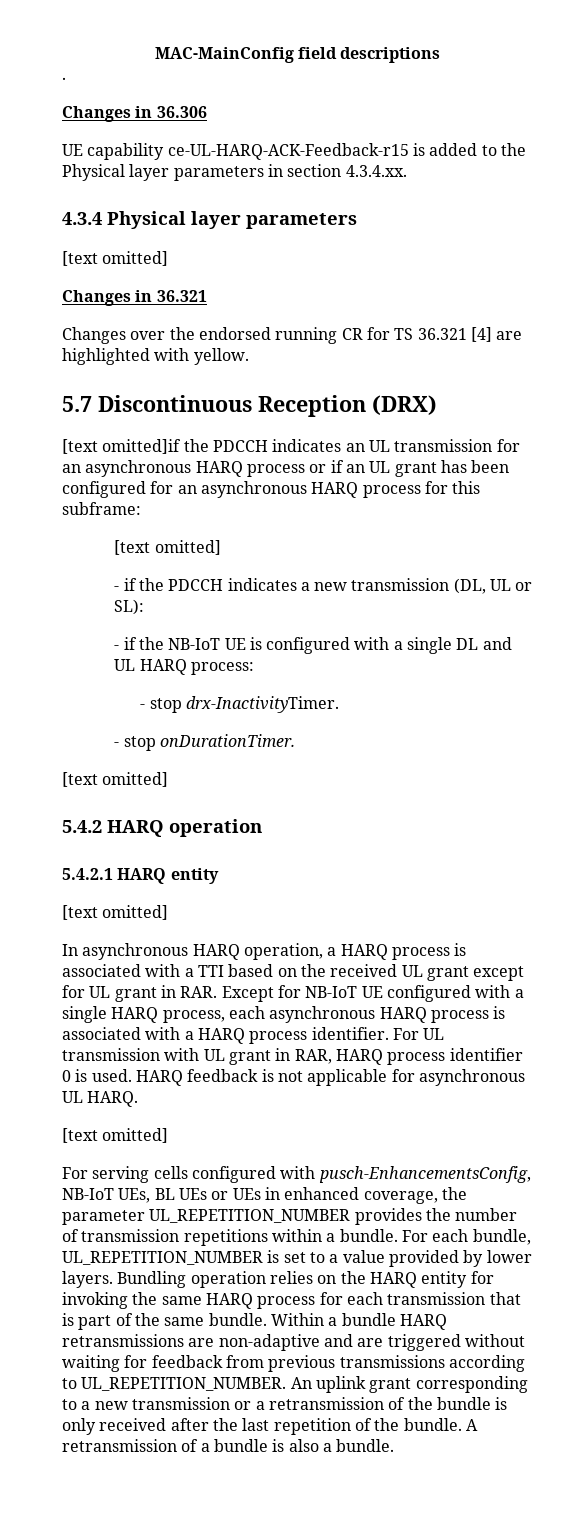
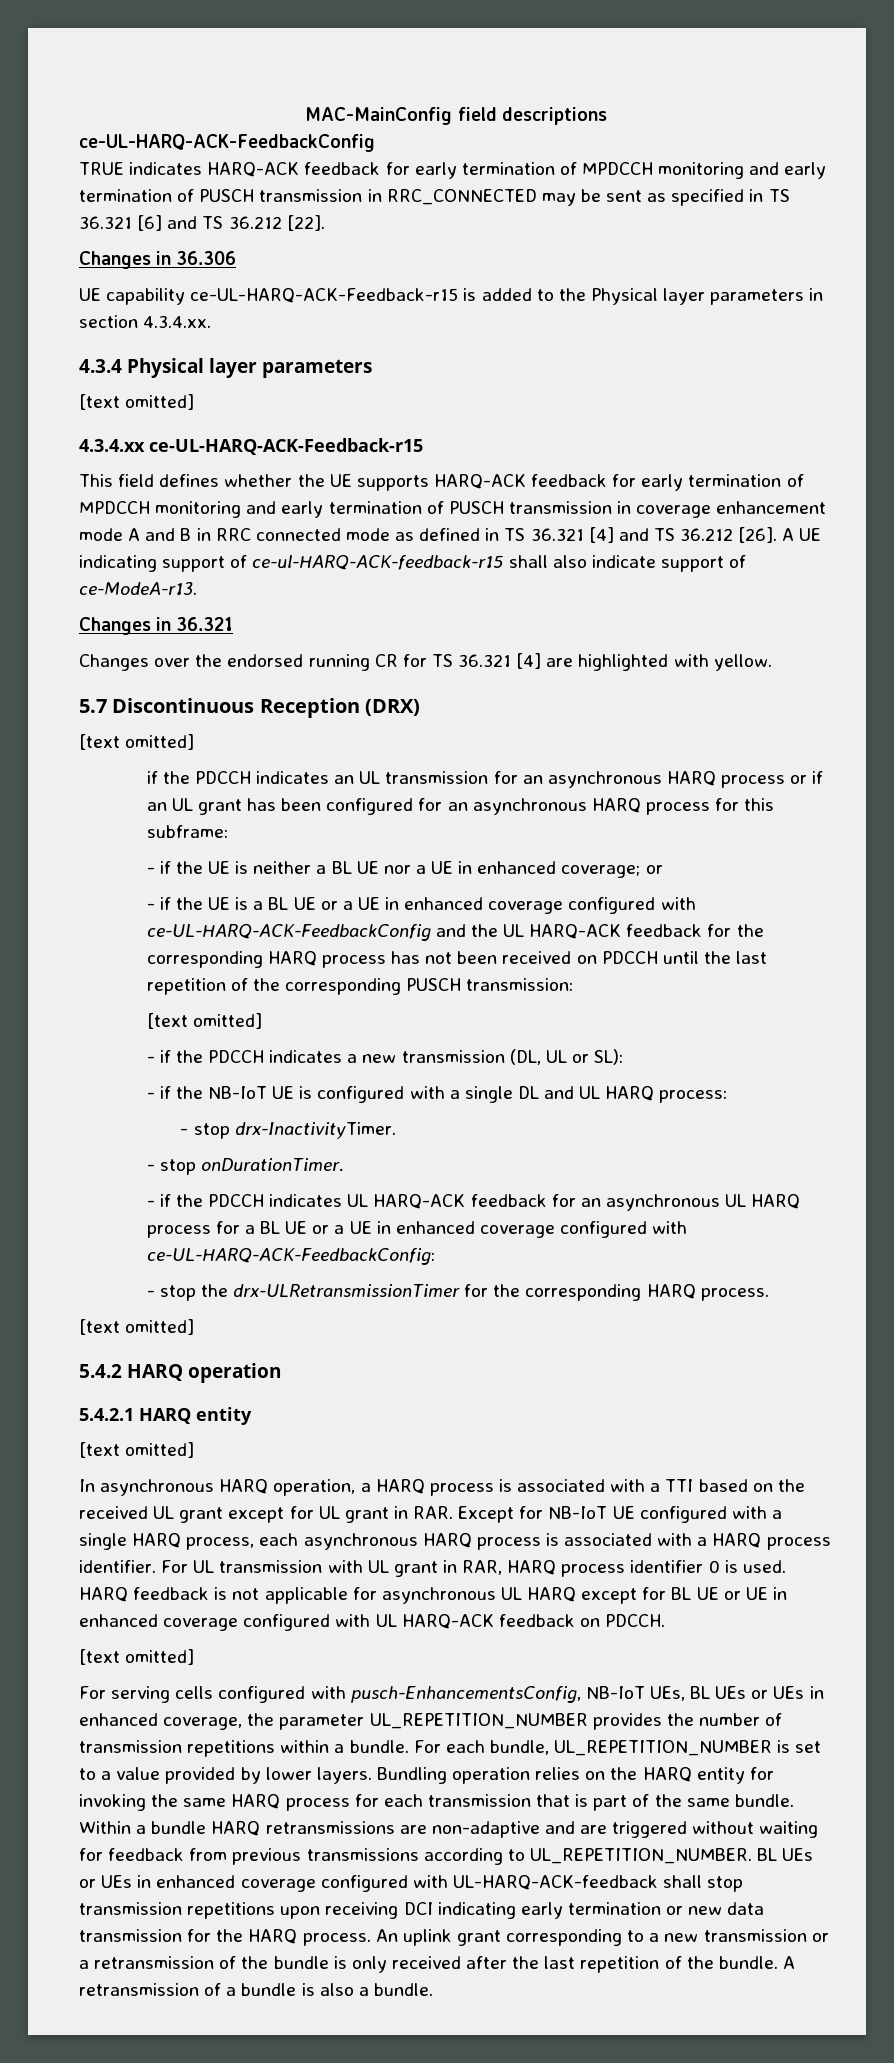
[62,77,66,80] . -> [79,134,375,152] [79,162,827,179] [79,189,790,206] [79,215,325,231] ce-UL-HARQ-ACK-FeedbackConfig // TRUE indicates HARQ-ACK feedback for early termination of MPDCCH monitoring and early termination of PUSCH transmission in RRC_CONNECTED may be sent as specified in TS 36.321 [6] and TS 36.212 [22].
(169, 258) none -> [79,438,423,455] [79,474,804,491] [79,501,827,518] [79,527,822,543] [79,555,747,572] [79,582,197,595] // 4.3.4.xx ce-UL-HARQ-ACK-Feedback-r15 // This field defines whether the UE supports HARQ-ACK feedback for early termination of MPDCCH monitoring and early termination of PUSCH transmission in coverage enhancement mode A and B in RRC connected mode as defined in TS 36.321 [4] and TS 36.212 [26]. A UE indicating support of ce-ul-HARQ-ACK-feedback-r15 shall also indicate support of ce-ModeA-r13.
[102,439,182,454] omitted]if -> [125,734,195,750] [146,771,158,784] omitted] // if
(141, 508) none -> [146,861,663,878] [146,897,696,914] [146,924,764,941] [146,951,768,968] [146,978,574,995] // - if the UE is neither a BL UE nor a UE in enhanced coverage; or // - if the UE is a BL UE or a UE in enhanced coverage configured with ce-UL-HARQ-ACK-FeedbackConfig and the UL HARQ-ACK feedback for the corresponding HARQ process has not been received on PDCCH until the last repetition of the corresponding PUSCH transmission:
(295, 740) none -> [146,1194,801,1211] [146,1221,688,1238] [146,1248,435,1265] [146,1284,769,1301] // - if the PDCCH indicates UL HARQ-ACK feedback for an asynchronous UL HARQ process for a BL UE or a UE in enhanced coverage configured with ce-UL-HARQ-ACK-FeedbackConfig: // - stop the drx-ULRetransmissionTimer for the corresponding HARQ process.
[87,1091,139,1107] HARQ. -> [527,1587,787,1604] [79,1614,666,1631] HARQ except for BL UE or UE in enhanced coverage configured with UL HARQ-ACK feedback on PDCCH.
(287, 1384) none -> [757,1848,814,1861] [79,1875,744,1892] [79,1902,765,1919] [79,1929,371,1946] BL UEs or UEs in enhanced coverage configured with UL-HARQ-ACK-feedback shall stop transmission repetitions upon receiving DCI indicating early termination or new data transmission for the HARQ process.

